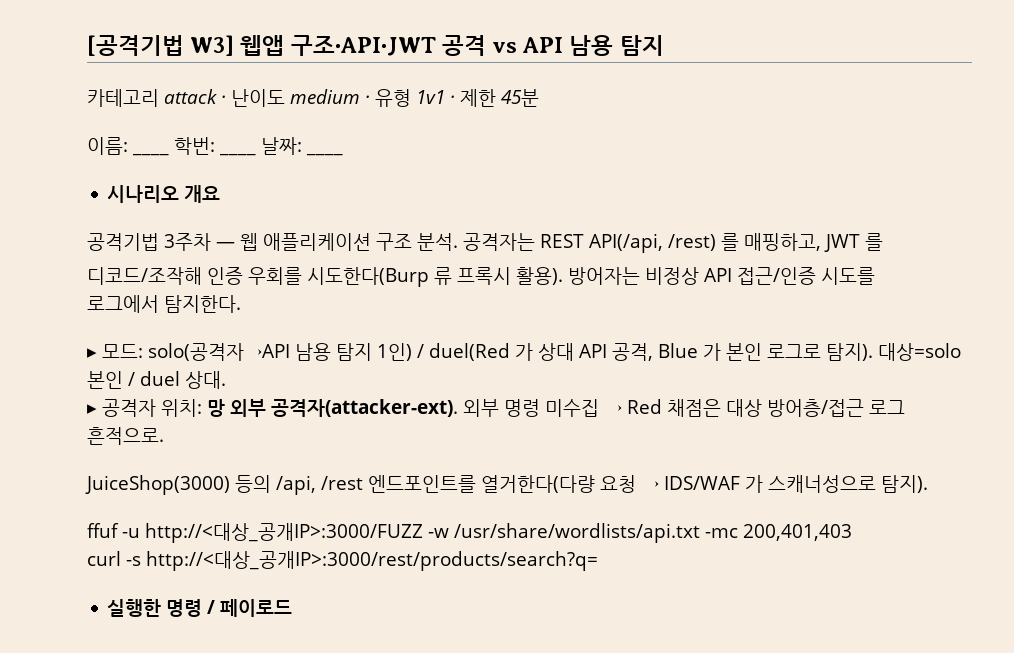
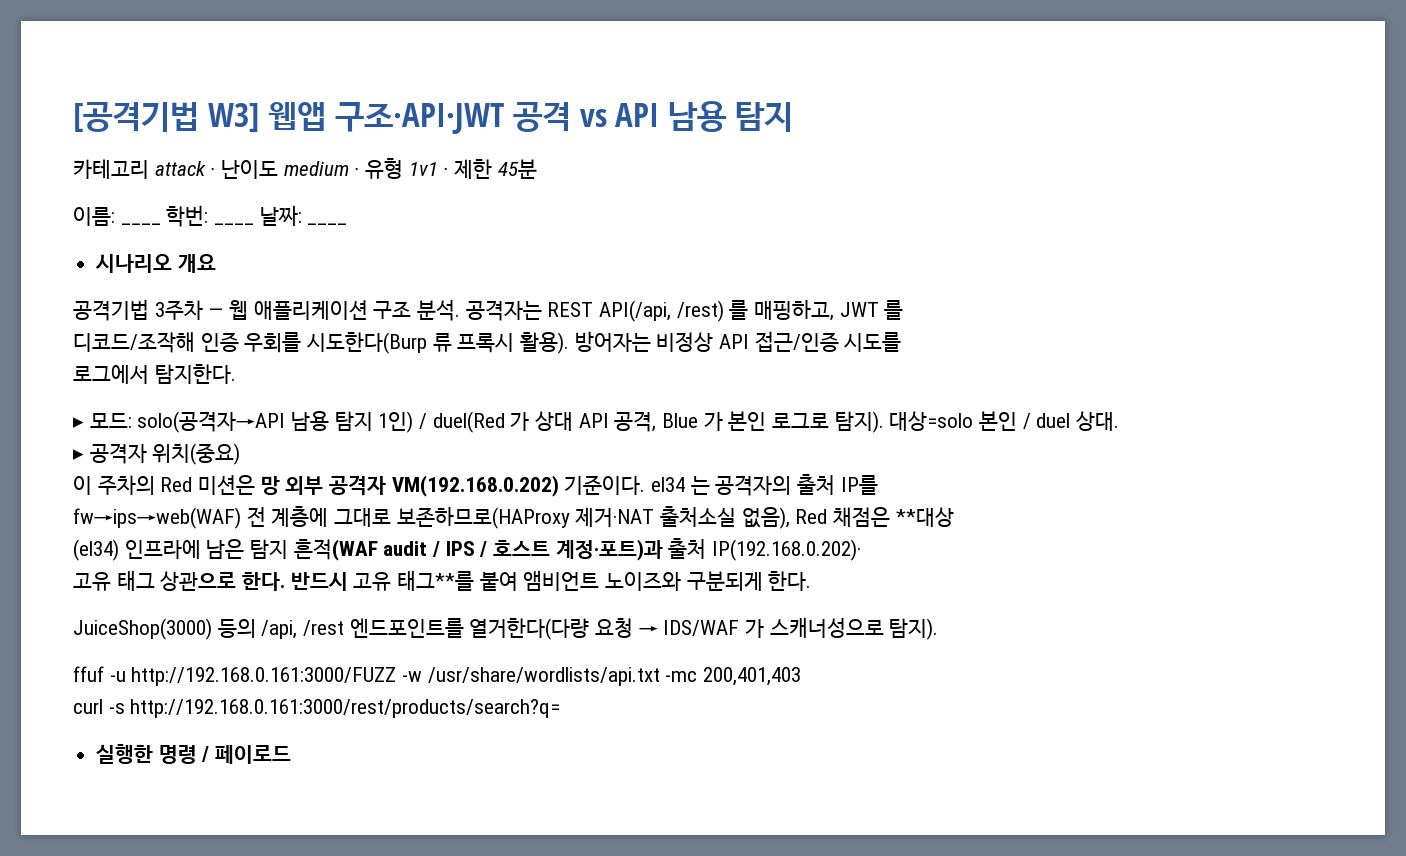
[161,399,905,417] [87,427,164,445] 위치: 망 외부 공격자(attacker-ext). 외부 명령 미수집 → Red 채점은 대상 방어층/접근 로그 흔적으로. -> [152,443,241,465] [73,474,878,497] [73,506,954,529] [73,538,862,561] [73,570,812,591] 위치(중요) // 이 주차의 Red 미션은 망 외부 공격자 VM(192.168.0.202) 기준이다. el34 는 공격자의 출처 IP를 // fw→ips→web(WAF) 전 계층에 그대로 보존하므로(HAProxy 제거·NAT 출처소실 없음), Red 채점은 **대상 // (el34) 인프라에 남은 탐지 흔적(WAF audit / IPS / 호스트 계정·포트)과 출처 IP(192.168.0.202)· // 고유 태그 상관으로 한다. 반드시 고유 태그**를 붙여 앰비언트 노이즈와 구분되게 한다.
[145,523,423,543] http://<대상_공개IP>:3000/FUZZ -> [131,667,397,686] http://192.168.0.161:3000/FUZZ
[146,551,598,571] http://<대상_공개IP>:3000/rest/products/search?q= -> [130,699,561,718] http://192.168.0.161:3000/rest/products/search?q=

